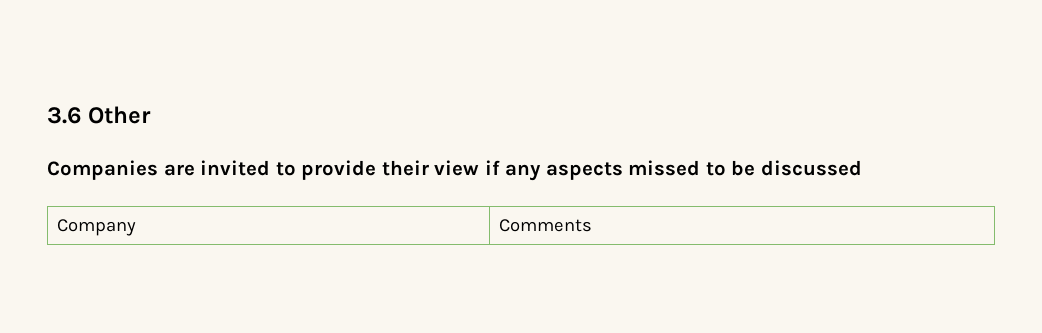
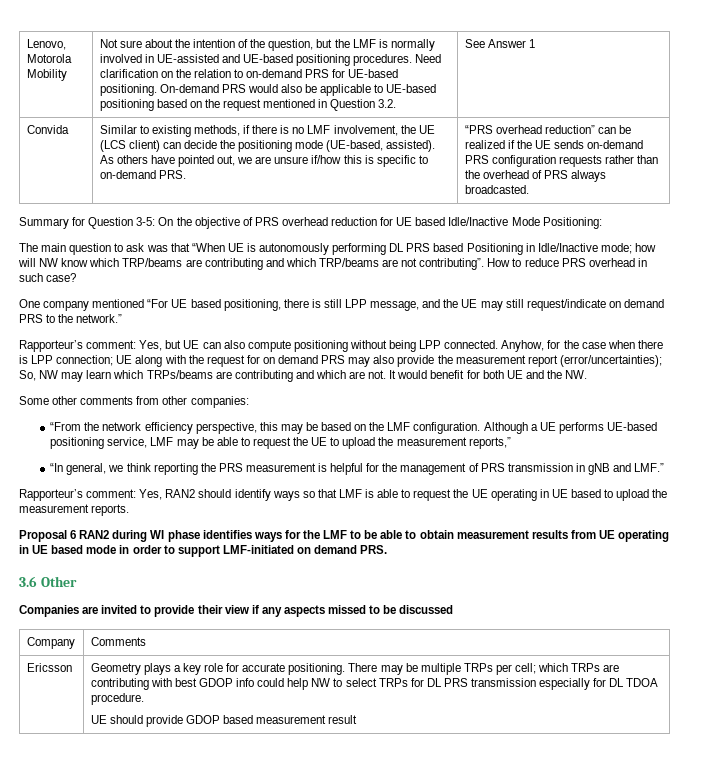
(47, 115) none -> [26,39,66,50] [26,54,72,63] [26,69,67,81] [99,39,435,51] [99,54,442,66] [99,69,399,78] [99,84,437,96] [99,99,397,111] [464,39,535,48] [26,125,69,134] [99,125,435,137] [99,140,436,152] [99,155,428,167] [99,170,186,179] [464,125,631,134] [464,140,644,149] [464,155,658,167] [464,170,606,182] [464,185,529,194] [19,217,602,229] [19,243,656,255] [18,258,647,270] [19,273,77,282] [19,299,664,311] [19,314,123,323] [19,340,663,352] [19,355,662,367] [19,370,588,382] [19,396,249,408] [50,422,657,434] [50,437,511,449] [50,463,665,475] [19,489,668,501] [19,504,130,516] [19,530,670,542] [19,545,388,557] Lenovo, Motorola Mobility | Not sure about the intention of the question, but the LMF is normally involved in UE-assisted and UE-based positioning procedures. Need clarification on the relation to on-demand PRS for UE-based positioning. On-demand PRS would also be applicable to UE-based positioning based on the request mentioned in Question 3.2. | See Answer 1 // Convida | Similar to existing methods, if there is no LMF involvement, the UE (LCS client) can decide the positioning mode (UE-based, assisted). As others have pointed out, we are unsure if/how this is specific to on-demand PRS. | “PRS overhead reduction” can be realized if the UE sends on-demand PRS configuration requests rather than the overhead of PRS always broadcasted. // Summary for Question 3-5: On the objective of PRS overhead reduction for UE based Idle/Inactive Mode Positioning: // The main question to ask was that “When UE is autonomously performing DL PRS based Positioning in Idle/Inactive mode; how will NW know which TRP/beams are contributing and which TRP/beams are not contributing”. How to reduce PRS overhead in such case? // One company mentioned “For UE based positioning, there is still LPP message, and the UE may still request/indicate on demand PRS to the network.” // Rapporteur’s comment: Yes, but UE can also compute positioning without being LPP connected. Anyhow, for the case when there is LPP connection; UE along with the request for on demand PRS may also provide the measurement report (error/uncertainties); So, NW may learn which TRPs/beams are contributing and which are not. It would benefit for both UE and the NW. // Some other comments from other companies: // “From the network efficiency perspective, this may be based on the LMF configuration. Although a UE performs UE-based positioning service, LMF may be able to request the UE to upload the measurement reports,” // “In general, we think reporting the PRS measurement is helpful for the management of PRS transmission in gNB and LMF.” // Rapporteur’s comment: Yes, RAN2 should identify ways so that LMF is able to request the UE operating in UE based to upload the measurement reports. // Proposal 6 RAN2 during WI phase identifies ways for the LMF to be able to obtain measurement results from UE operating in UE based mode in order to support LMF-initiated on demand PRS. //
(592, 225) none -> [26,663,72,672] [90,663,620,675] [90,678,659,690] [90,693,144,705] [90,715,358,727] // Ericsson | Geometry plays a key role for accurate positioning. There may be multiple TRPs per cell; which TRPs are contributing with best GDOP info could help NW to select TRPs for DL PRS transmission especially for DL TDOA procedure. // UE should provide GDOP based measurement result

